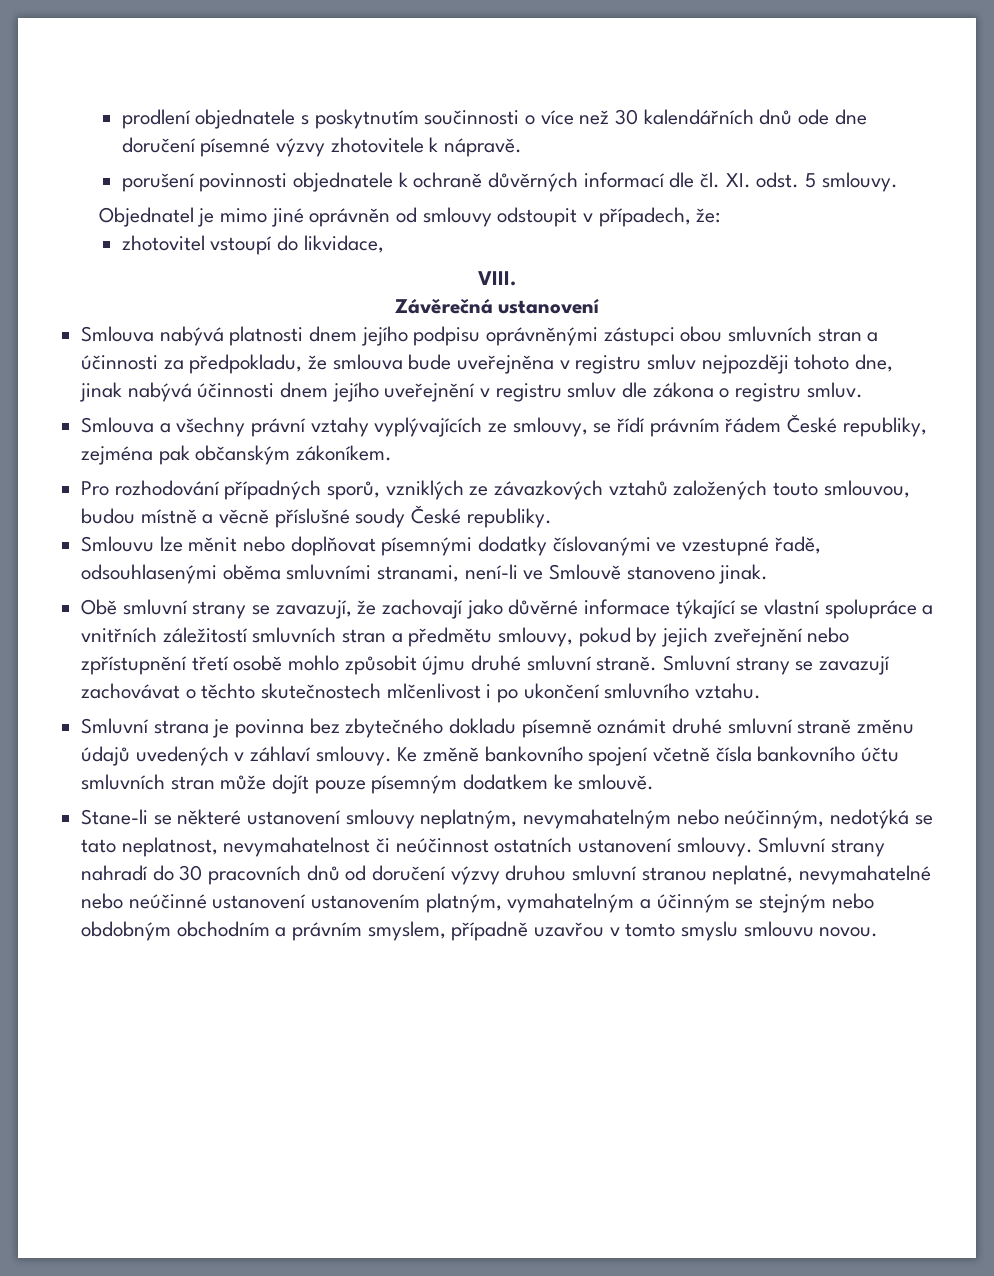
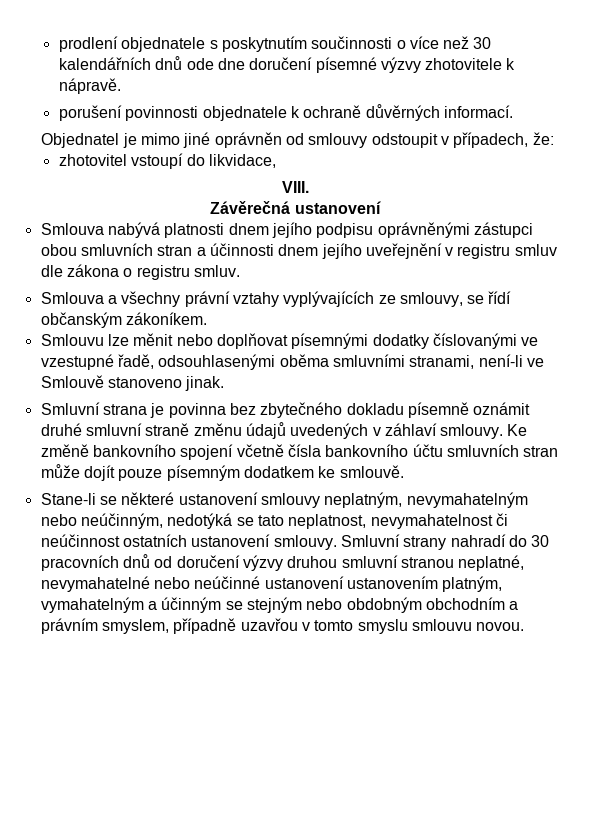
[583,172,898,192] informací dle čl. XI. odst. 5 smlouvy. -> [443,105,513,118] informací.
[163,354,894,374] [79,382,275,402] za předpokladu, že smlouva bude uveřejněna v registru smluv nejpozději tohoto dne, jinak nabývá účinnosti -> (274, 249) none
[649,414,927,437] [81,445,393,465] [81,480,910,500] [81,505,552,528] právním řádem České republiky, zejména pak občanským zákoníkem. // Pro rozhodování případných sporů, vzniklých ze závazkových vztahů založených touto smlouvou, budou místně a věcně příslušné soudy České republiky. -> [40,312,207,328] občanským zákoníkem.
[81,599,934,619] [81,627,850,647] [81,655,891,675] [81,683,762,703] // Obě smluvní strany se zavazují, že zachovají jako důvěrné informace týkající se vlastní spolupráce a vnitřních záležitostí smluvních stran a předmětu smlouvy, pokud by jejich zveřejnění nebo zpřístupnění třetí osobě mohlo způsobit újmu druhé smluvní straně. Smluvní strany se zavazují zachovávat o těchto skutečnostech mlčenlivost i po ukončení smluvního vztahu. -> (225, 383) none

